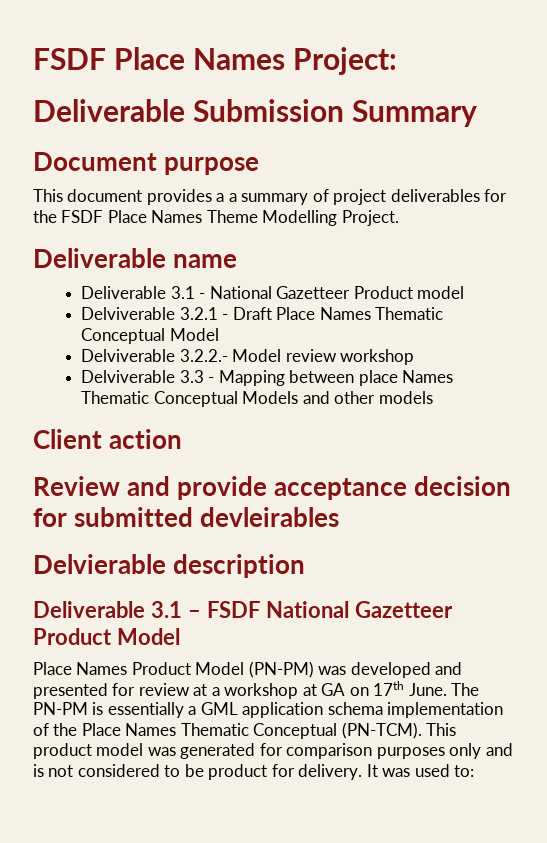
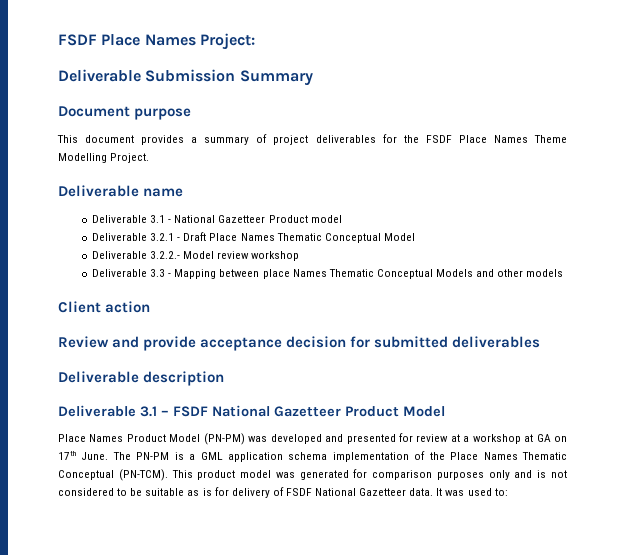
[228,193,237,202] a -> (198, 140) none
[81,307,176,320] Delviverable -> [91,233,147,241] Deliverable
[81,349,176,362] Delviverable -> [91,251,147,259] Deliverable
[81,370,176,383] Delviverable -> [91,269,147,277] Deliverable
[200,507,340,527] [33,554,166,574] devleirables // Delvierable -> [452,336,541,348] [58,371,139,383] deliverables // Deliverable
[107,702,184,718] essentially -> (184, 456) none
[208,764,363,780] product for delivery. -> [145,487,434,498] suitable as is for delivery of FSDF National Gazetteer data.

